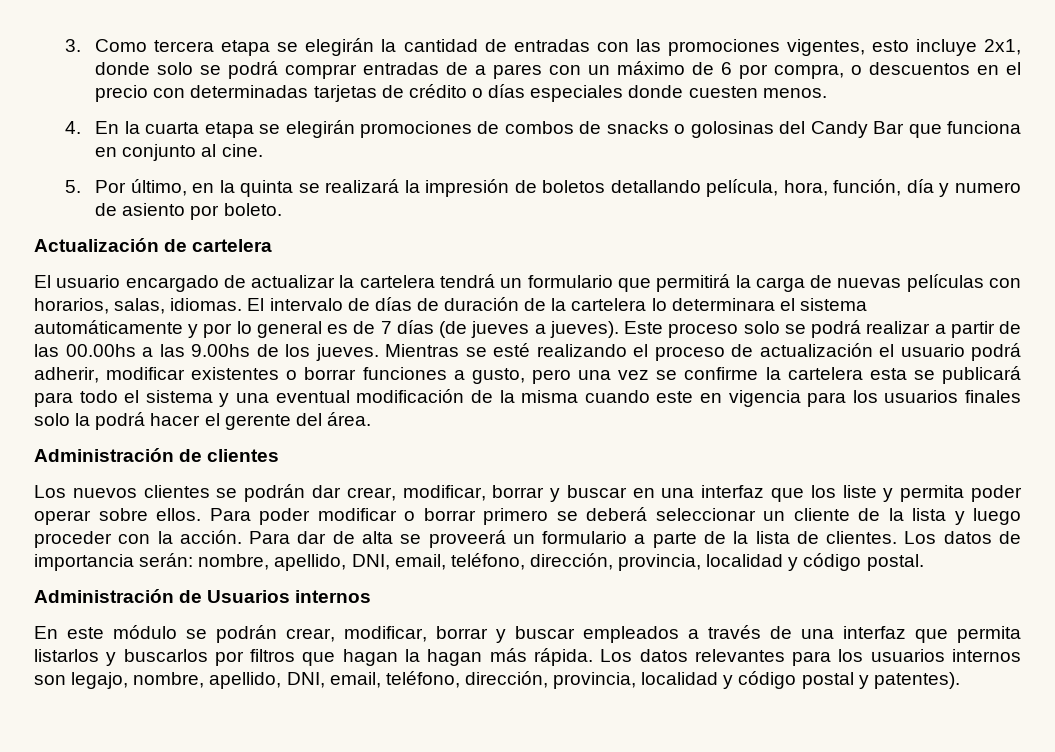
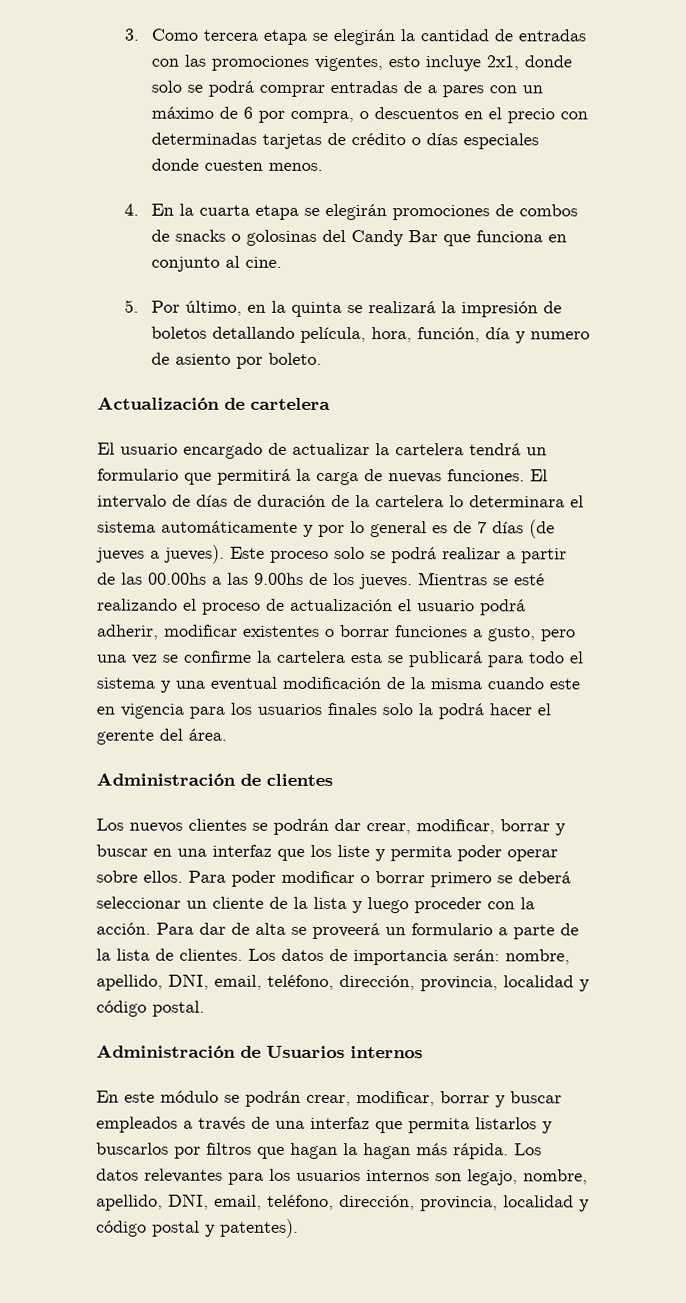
[906,274,1021,292] [34,298,243,314] películas con horarios, salas, idiomas. -> [447,469,525,482] funciones.

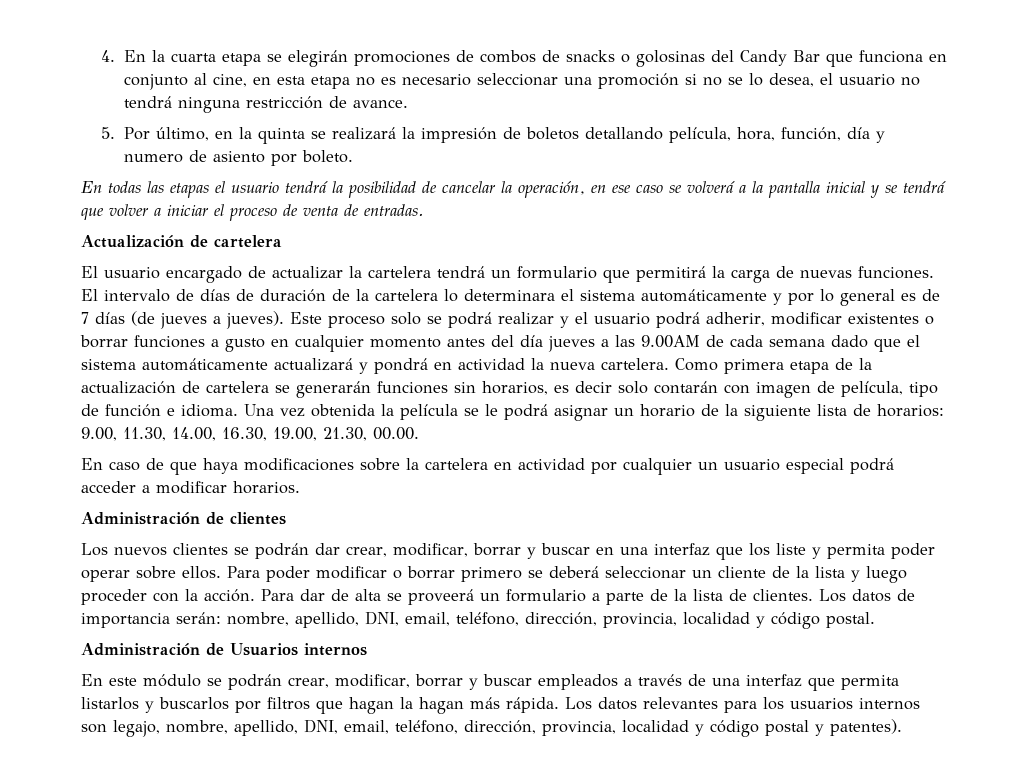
[123,28,586,46] [150,54,572,72] [150,80,543,98] [150,106,588,124] [150,132,539,150] [150,158,323,171] 3. Como tercera etapa se elegirán la cantidad de entradas con las promociones vigentes, esto incluye 2x1, donde solo se podrá comprar entradas de a pares con un máximo de 6 por compra, o descuentos en el precio con determinadas tarjetas de crédito o días especiales donde cuesten menos. // -> (101, 56) none
[244,256,282,268] cine. -> [212,73,920,89] [123,96,408,113] cine, en esta etapa no es necesario seleccionar una promoción si no se lo desea, el usuario no tendrá ninguna restricción de avance.
(322, 358) none -> [81,181,946,198] [81,204,424,221] // En todas las etapas el usuario tendrá la posibilidad de cancelar la operación, en ese caso se volverá a la pantalla inicial y se tendrá que volver a iniciar el proceso de venta de entradas.
[506,548,567,564] [97,572,545,590] [97,598,393,615] a partir de las 00.00hs a las 9.00hs de los jueves. Mientras se esté realizando el proceso de actualización -> [560,316,569,328] y
[488,626,576,642] [96,650,584,668] [96,676,580,693] [96,702,551,720] [96,728,227,745] gusto, pero una vez se confirme la cartelera esta se publicará para todo el sistema y una eventual modificación de la misma cuando este en vigencia para los usuarios finales solo la podrá hacer el gerente del área. -> [225,335,920,352] [81,358,872,374] [81,381,938,398] [81,404,944,421] [81,427,419,441] [81,458,894,475] [81,481,300,494] gusto en cualquier momento antes del día jueves a las 9.00AM de cada semana dado que el sistema automáticamente actualizará y pondrá en actividad la nueva cartelera. Como primera etapa de la actualización de cartelera se generarán funciones sin horarios, es decir solo contarán con imagen de película, tipo de función e idioma. Una vez obtenida la película se le podrá asignar un horario de la siguiente lista de horarios: 9.00, 11.30, 14.00, 16.30, 19.00, 21.30, 00.00. // En caso de que haya modificaciones sobre la cartelera en actividad por cualquier un usuario especial podrá acceder a modificar horarios.

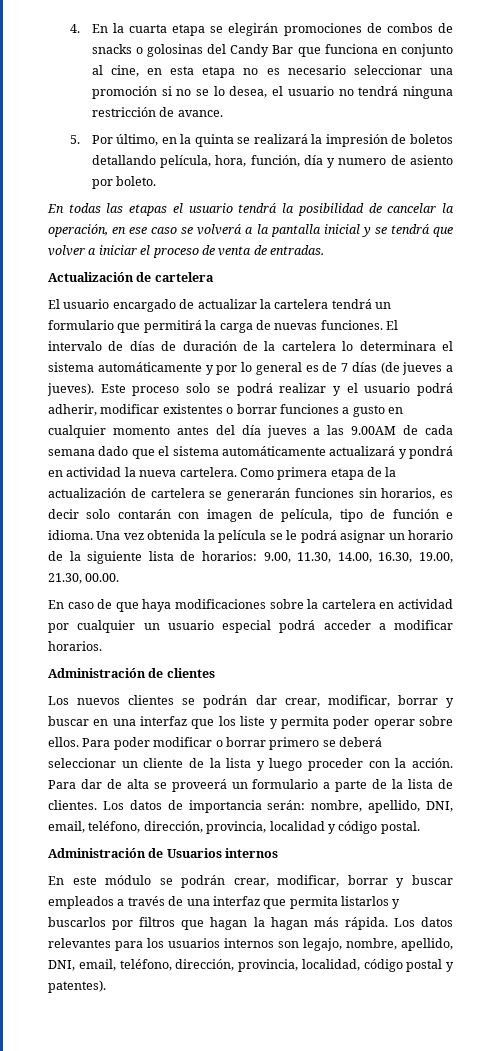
[622,720,704,736] localidad y -> [301,959,360,971] localidad,

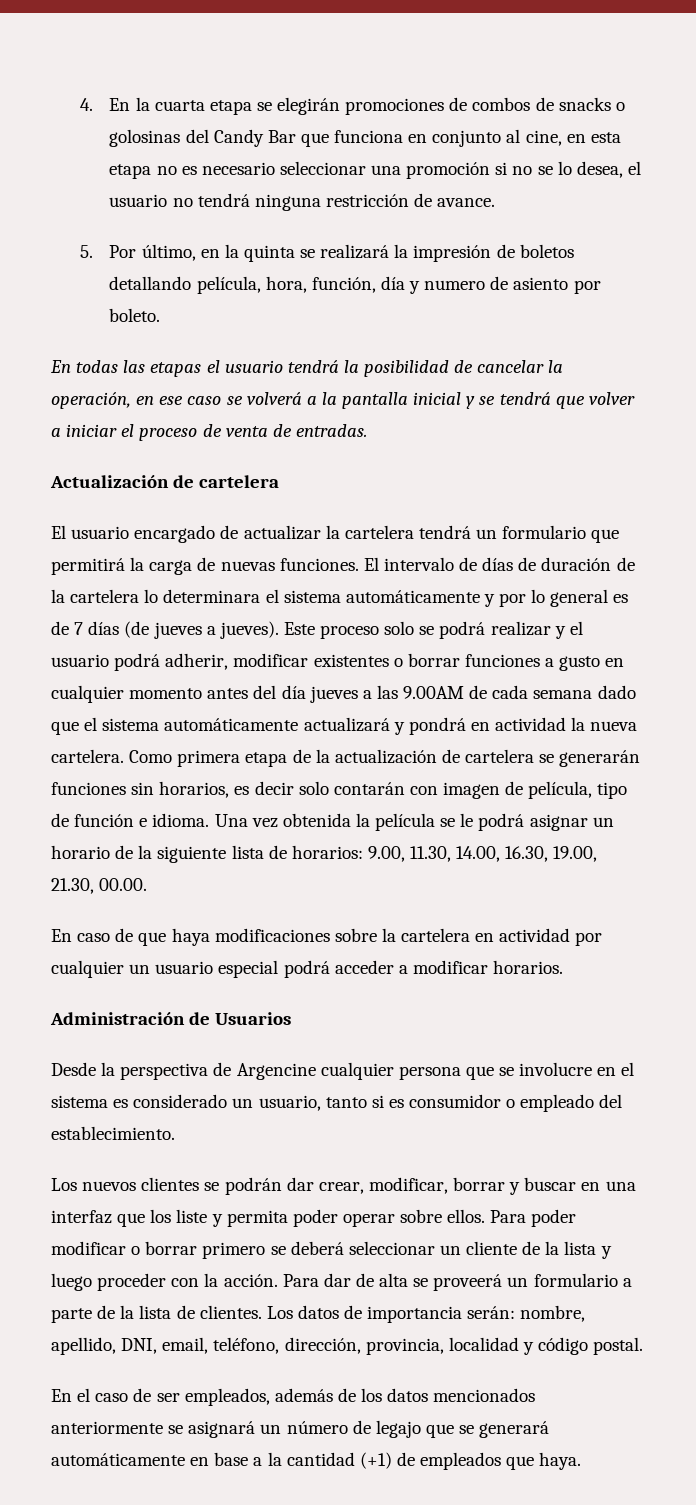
[166,668,215,678] clientes -> [215,1012,292,1025] [51,1062,635,1080] [51,1094,623,1112] [51,1126,175,1140] Usuarios // Desde la perspectiva de Argencine cualquier persona que se involucre en el sistema es considerado un usuario, tanto si es consumidor o empleado del establecimiento.
[48,848,279,858] [48,875,453,888] [48,896,401,909] [48,917,454,930] [48,938,453,951] [48,959,454,972] [48,980,106,993] Administración de Usuarios internos // En este módulo se podrán crear, modificar, borrar y buscar empleados a través de una interfaz que permita listarlos y buscarlos por filtros que hagan la hagan más rápida. Los datos relevantes para los usuarios internos son legajo, nombre, apellido, DNI, email, teléfono, dirección, provincia, localidad, código postal y patentes). -> [51,1388,536,1406] [51,1420,550,1438] [51,1452,582,1470] En el caso de ser empleados, además de los datos mencionados anteriormente se asignará un número de legajo que se generará automáticamente en base a la cantidad (+1) de empleados que haya.

